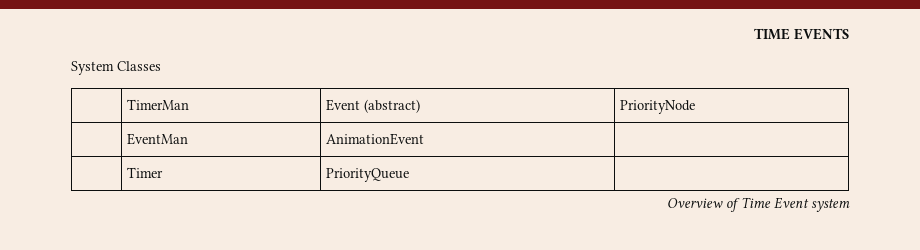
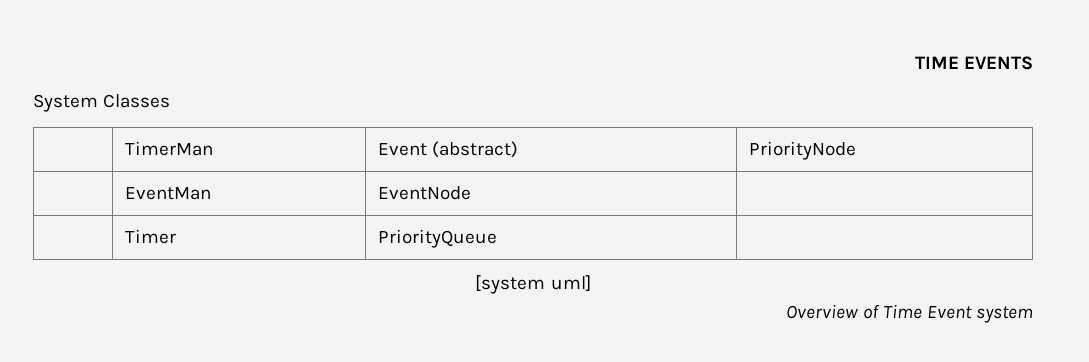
[325,133,424,145] AnimationEvent -> [378,186,472,200] EventNode
(409, 175) none -> [475,275,591,294] // [system uml]

